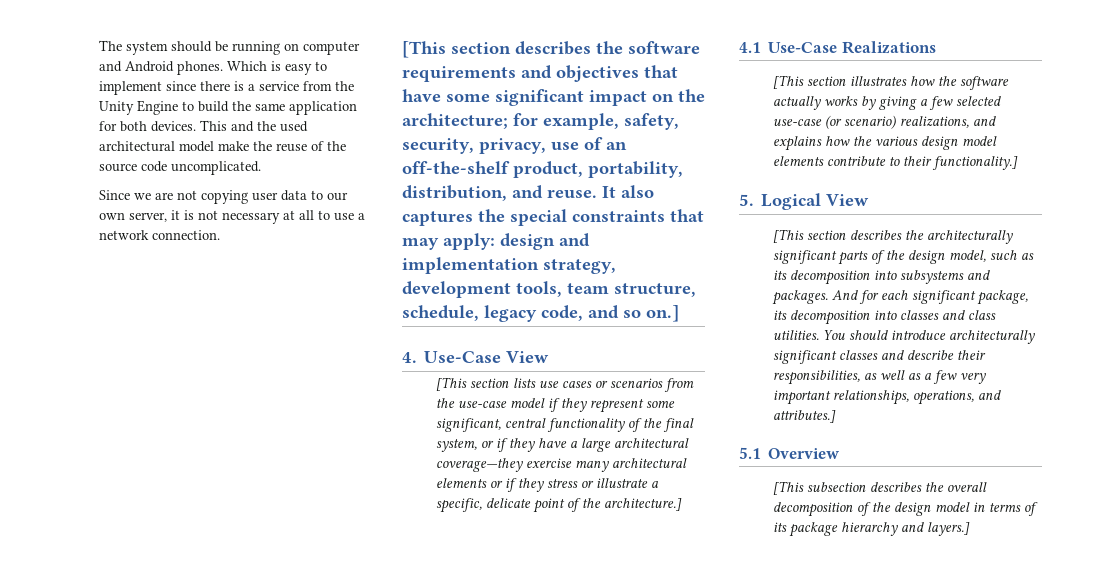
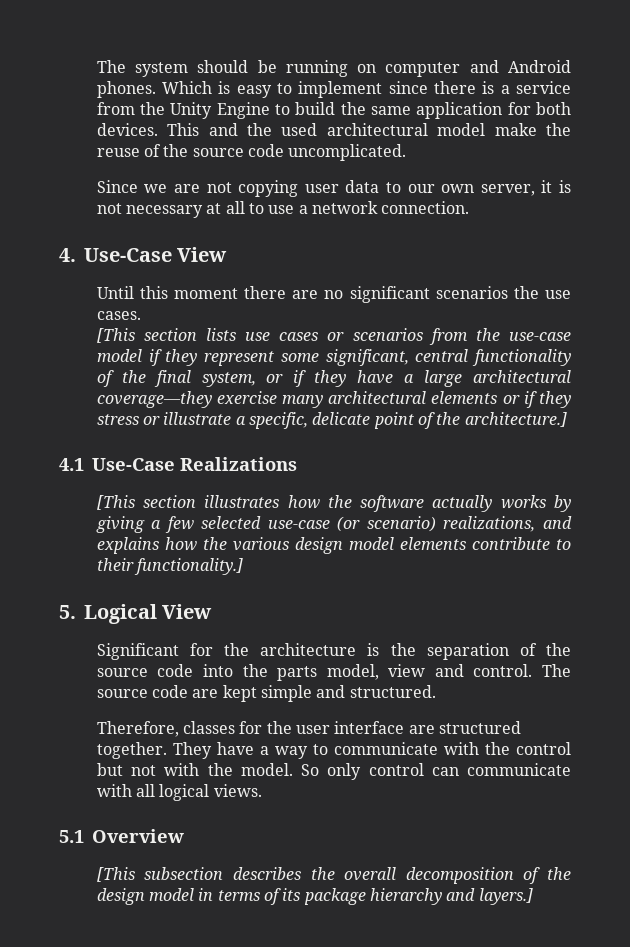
[402,41,700,58] [402,65,678,82] [402,89,705,106] [402,113,679,130] [402,137,627,154] [402,161,683,178] [402,185,654,201] [402,209,704,226] [402,233,590,250] [402,257,616,274] [402,281,696,298] [402,305,679,322] [402,351,550,363] [This section describes the software requirements and objectives that have some significant impact on the architecture; for example, safety, security, privacy, use of an off-the-shelf product, portability, distribution, and reuse. It also captures the special constraints that may apply: design and implementation strategy, development tools, team structure, schedule, legacy code, and so on.] // 4. Use-Case View -> [59,247,228,262] [96,286,571,303] [96,311,141,320] 4. Use-Case View // Until this moment there are no significant scenarios the use cases.
[773,229,1014,244] [773,250,1035,265] [773,270,991,285] [772,290,1029,305] [773,310,997,325] [773,330,1036,344] [773,350,987,364] [773,370,987,385] [773,390,1002,405] [773,410,837,423] [This section describes the architecturally significant parts of the design model, such as its decomposition into subsystems and packages. And for each significant package, its decomposition into classes and class utilities. You should introduce architecturally significant classes and describe their responsibilities, as well as a few very important relationships, operations, and attributes.] -> [96,643,571,660] [96,664,571,681] [96,685,436,702] [96,721,521,737] [96,742,571,759] [96,763,572,780] [96,784,262,801] Significant for the architecture is the separation of the source code into the parts model, view and control. The source code are kept simple and structured. // Therefore, classes for the user interface are structured together. They have a way to communicate with the control but not with the model. So only control can communicate with all logical views.

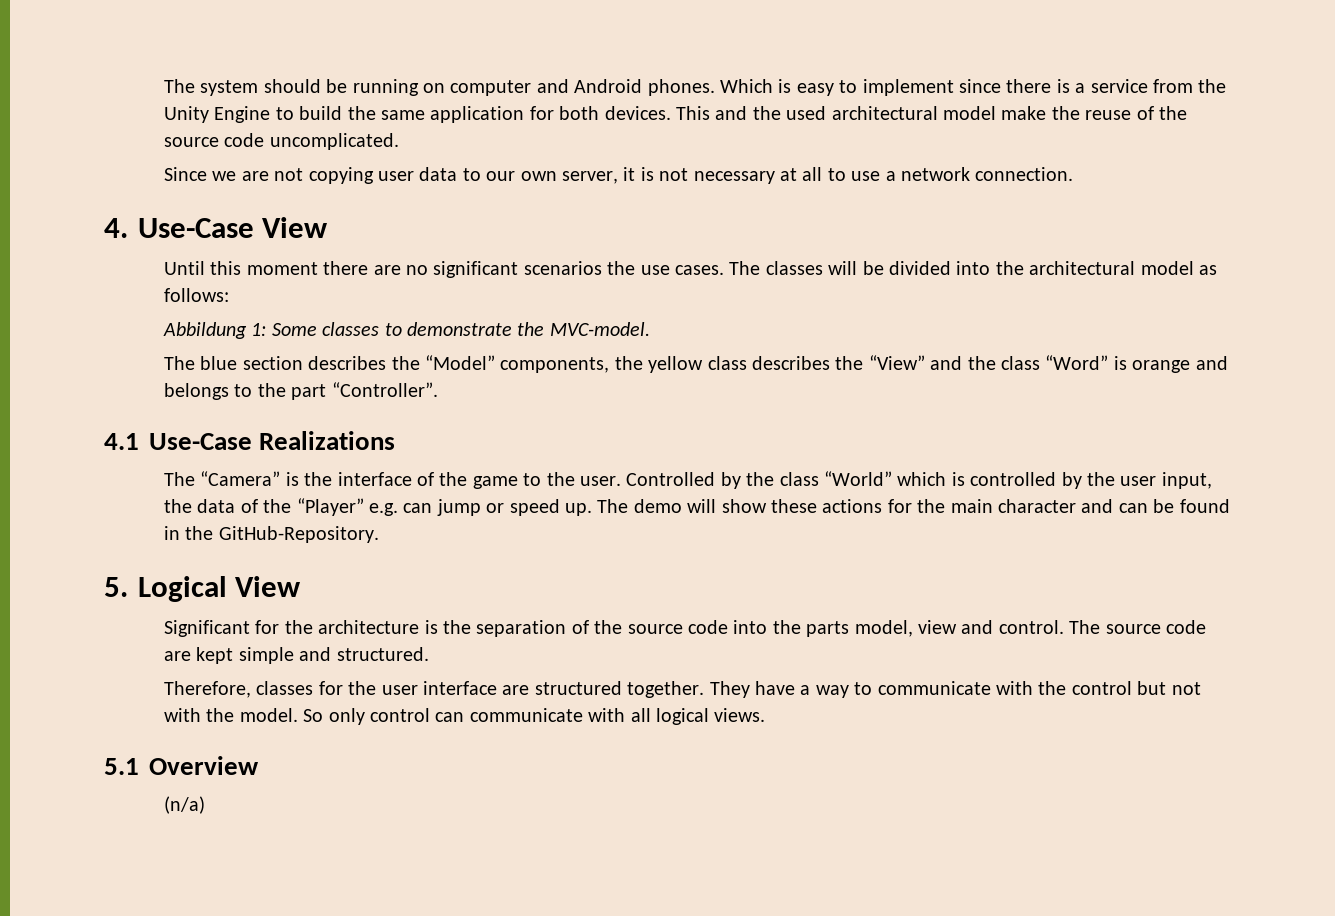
[96,328,571,345] [96,349,571,366] [96,370,571,387] [96,391,571,408] [96,412,567,429] [59,457,297,471] [96,495,571,512] [95,516,572,533] [96,537,571,554] [96,558,244,575] // [This section lists use cases or scenarios from the use-case model if they represent some significant, central functionality of the final system, or if they have a large architectural coverage—they exercise many architectural elements or if they stress or illustrate a specific, delicate point of the architecture.] // 4.1 Use-Case Realizations // [This section illustrates how the software actually works by giving a few selected use-case (or scenario) realizations, and explains how the various design model elements contribute to their functionality.] -> [729,261,1218,275] [164,288,230,302] [163,322,650,339] [164,355,1228,373] [164,382,438,400] [104,431,396,450] [164,471,1212,489] [164,498,1230,516] [164,526,379,543] The classes will be divided into the architectural model as follows: // Abbildung 1: Some classes to demonstrate the MVC-model. // The blue section describes the “Model” components, the yellow class describes the “View” and the class “Word” is orange and belongs to the part “Controller”. // 4.1 Use-Case Realizations // The “Camera” is the interface of the game to the user. Controlled by the class “World” which is controlled by the user input, the data of the “Player” e.g. can jump or speed up. The demo will show these actions for the main character and can be found in the GitHub-Repository.
[96,867,572,884] [96,888,533,905] [This subsection describes the overall decomposition of the design model in terms of its package hierarchy and layers.] -> [164,796,206,814] (n/a)

